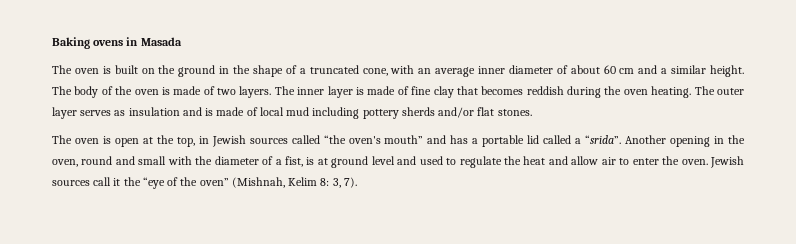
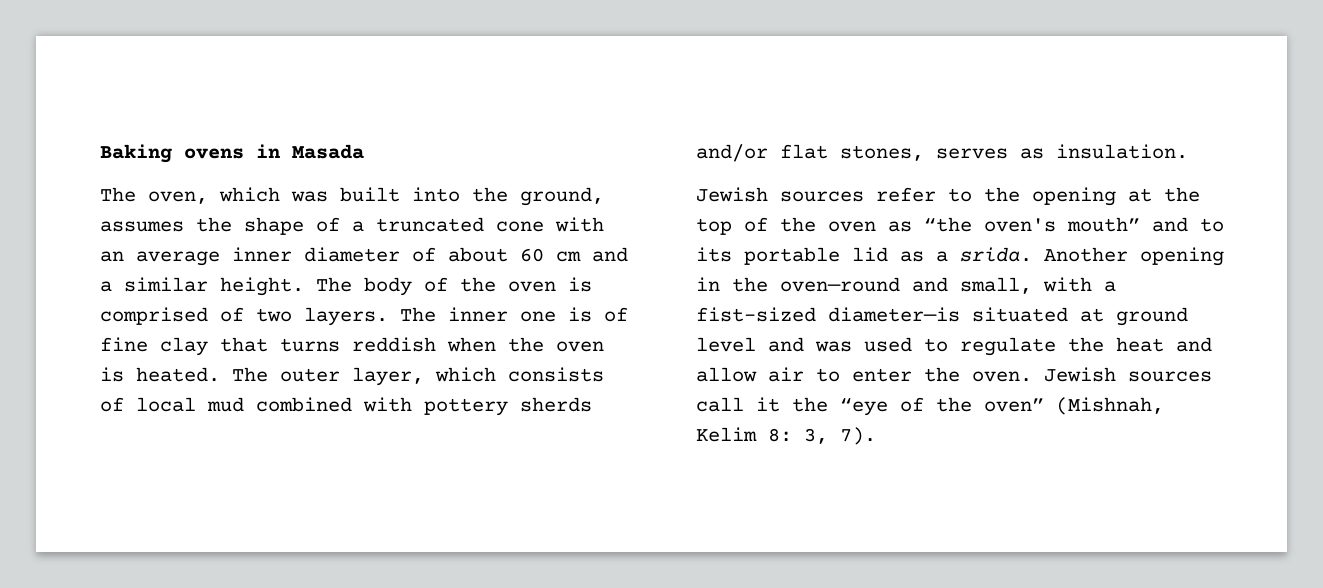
[74,65,230,77] oven is built on the ground in -> [148,187,604,206] [100,221,184,232] oven, which was built into the ground, assumes
[362,68,388,76] cone, -> [496,221,544,232] cone
[173,86,202,95] made -> [100,307,208,325] comprised
[327,86,396,98] layer is made -> [520,307,592,322] one is
[481,86,744,98] [52,107,245,119] becomes reddish during the oven heating. The outer layer serves as insulation and is made -> [280,337,604,352] [100,367,604,386] turns reddish when the oven is heated. The outer layer, which consists
[312,107,360,119] including -> [256,397,412,412] combined with
[497,109,532,116] [52,135,745,147] [52,156,315,167] stones. // The oven is open at the top, in Jewish sources called “the oven's mouth” and has a portable lid called a “srida”. Another opening in the oven, round and small with the diameter of a fist, is -> [840,144,1188,161] [696,187,1200,206] [696,217,1224,235] [696,247,1224,266] [696,277,1116,294] [696,307,1068,322] stones, serves as insulation. // Jewish sources refer to the opening at the top of the oven as “the oven's mouth” and to its portable lid as a srida. Another opening in the oven—round and small, with a fist-sized diameter—is situated
(417, 160) none -> [815,341,852,352] was

